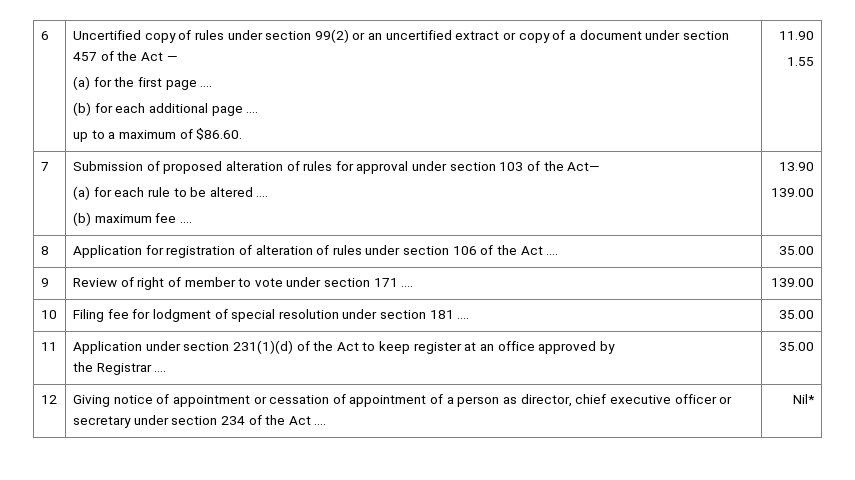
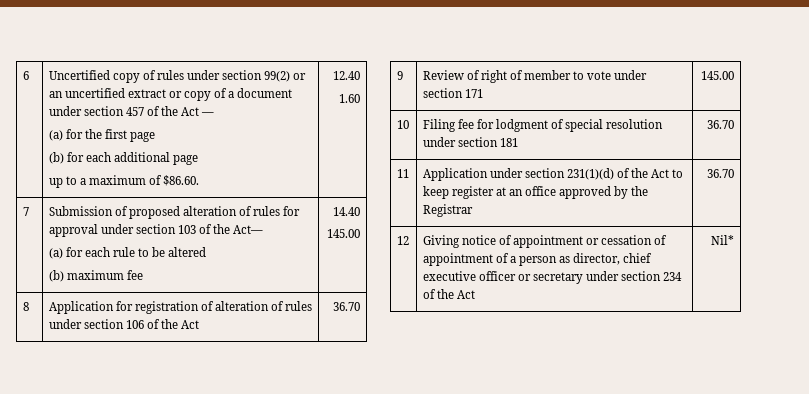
[200,86,213,87] .... -> (156, 137) none
[246,112,259,113] .... -> (199, 160) none
[779,31,815,40] [787,57,815,66] 11.90 // 1.55 -> [333,71,361,80] [339,94,361,103] 12.40 // 1.60
[256,196,269,197] .... -> (207, 252) none
[179,222,192,223] [779,162,815,171] [771,188,815,197] .... | 13.90 // 139.00 -> [333,207,361,216] [327,229,361,238] | 14.40 // 145.00
[546,254,559,255] [779,246,815,255] .... | 35.00 -> [333,302,361,311] | 36.70
[401,286,414,287] [771,278,815,287] .... | 139.00 -> [701,71,735,80] | 145.00
[457,318,470,319] [779,310,815,319] .... | 35.00 -> [707,120,735,129] | 36.70
(615, 347) // -> (629, 192) none
[154,371,167,372] [779,342,815,351] .... | 35.00 -> [707,169,735,178] | 36.70
[314,424,327,425] .... -> (475, 294) none

